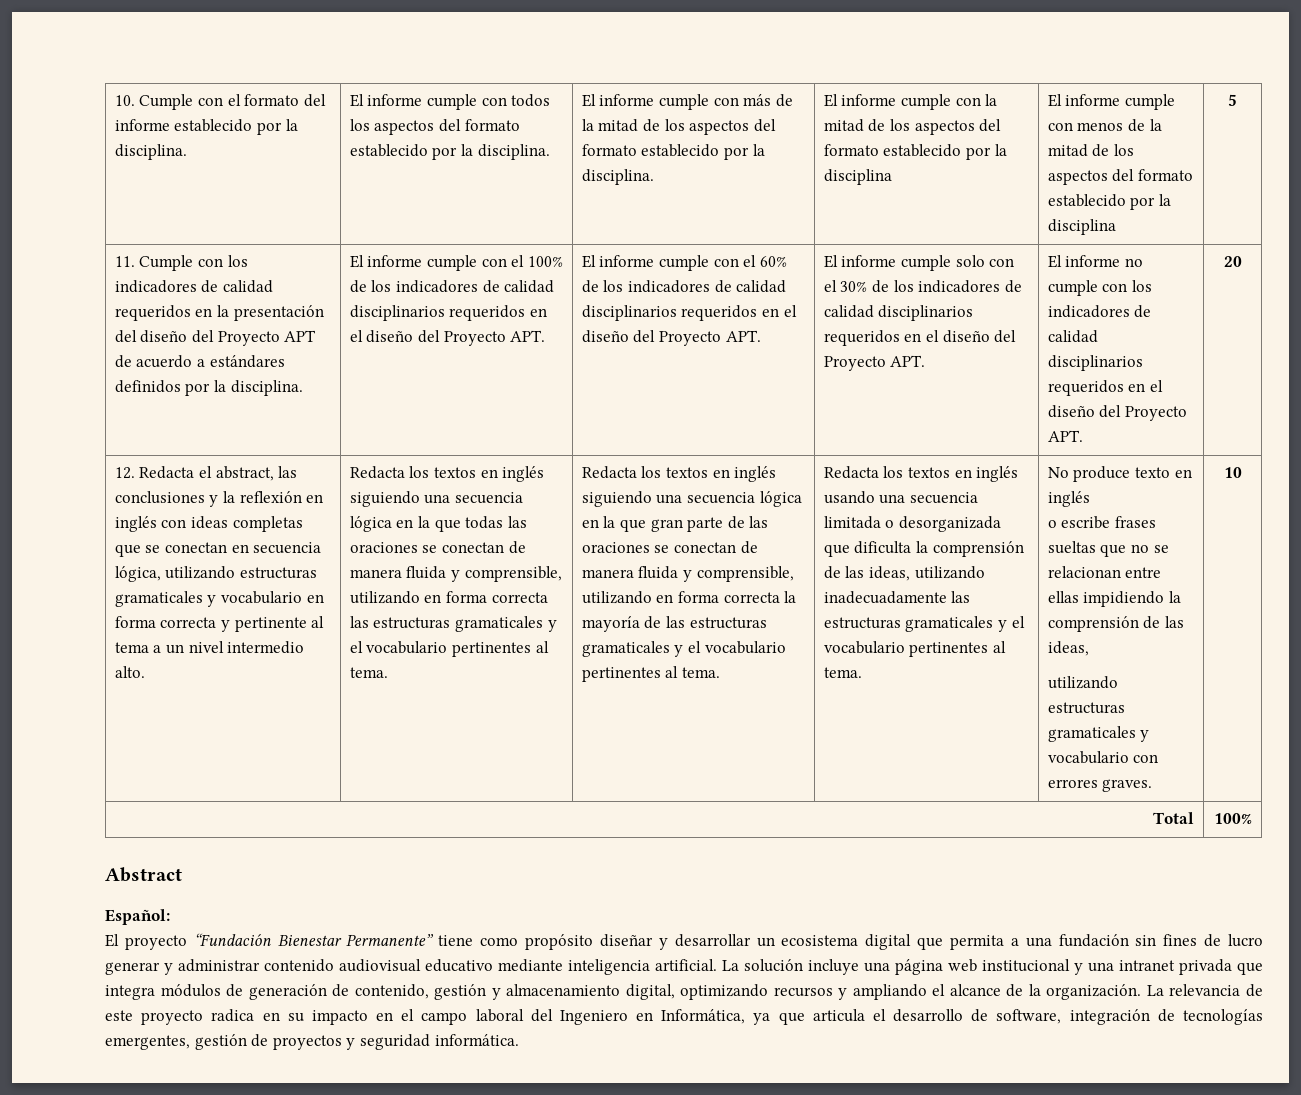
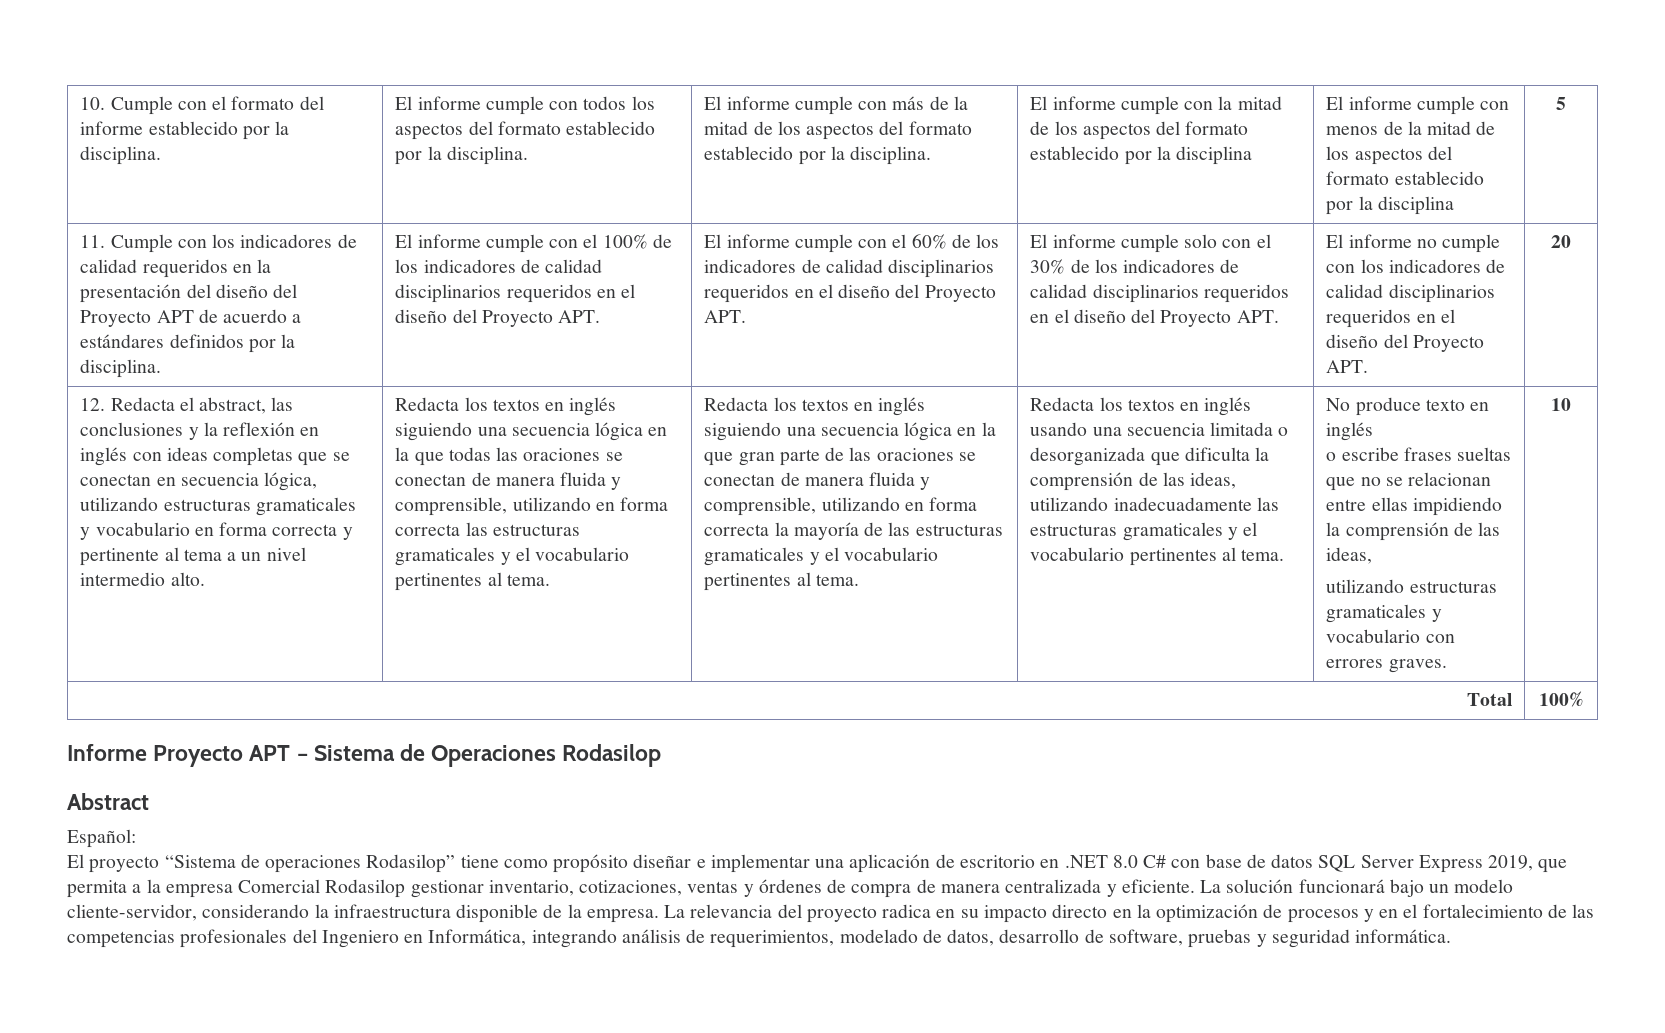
[105,867,182,882] [105,909,170,925] [105,933,1263,950] [105,959,1263,975] [105,984,1142,1000] Abstract // Español: // El proyecto “Fundación Bienestar Permanente” tiene como propósito diseñar y desarrollar un ecosistema digital que permita a una fundación sin fines de lucro generar y administrar contenido audiovisual educativo mediante inteligencia artificial. La solución incluye una página web institucional y una intranet privada que integra módulos de generación de contenido, gestión y almacenamiento digital, optimizando recursos y ampliando el alcance de la organización. -> [67,744,662,767] [67,793,149,810] [67,829,136,848] [67,854,1568,873] [67,879,1514,898] [67,904,659,923] Informe Proyecto APT – Sistema de Operaciones Rodasilop // Abstract // Español: // El proyecto “Sistema de operaciones Rodasilop” tiene como propósito diseñar e implementar una aplicación de escritorio en .NET 8.0 C# con base de datos SQL Server Express 2019, que permita a la empresa Comercial Rodasilop gestionar inventario, cotizaciones, ventas y órdenes de compra de manera centralizada y eficiente. La solución funcionará bajo un modelo cliente-servidor, considerando la infraestructura disponible de la empresa.
[1246,984,1264,997] [105,1010,133,1021] de este -> [777,904,802,918] del
[376,1009,1263,1025] [105,1034,342,1050] en el campo laboral del Ingeniero en Informática, ya que articula el desarrollo de software, integración de tecnologías emergentes, gestión de proyectos -> [1052,904,1595,923] [67,929,1252,948] directo en la optimización de procesos y en el fortalecimiento de las competencias profesionales del Ingeniero en Informática, integrando análisis de requerimientos, modelado de datos, desarrollo de software, pruebas

